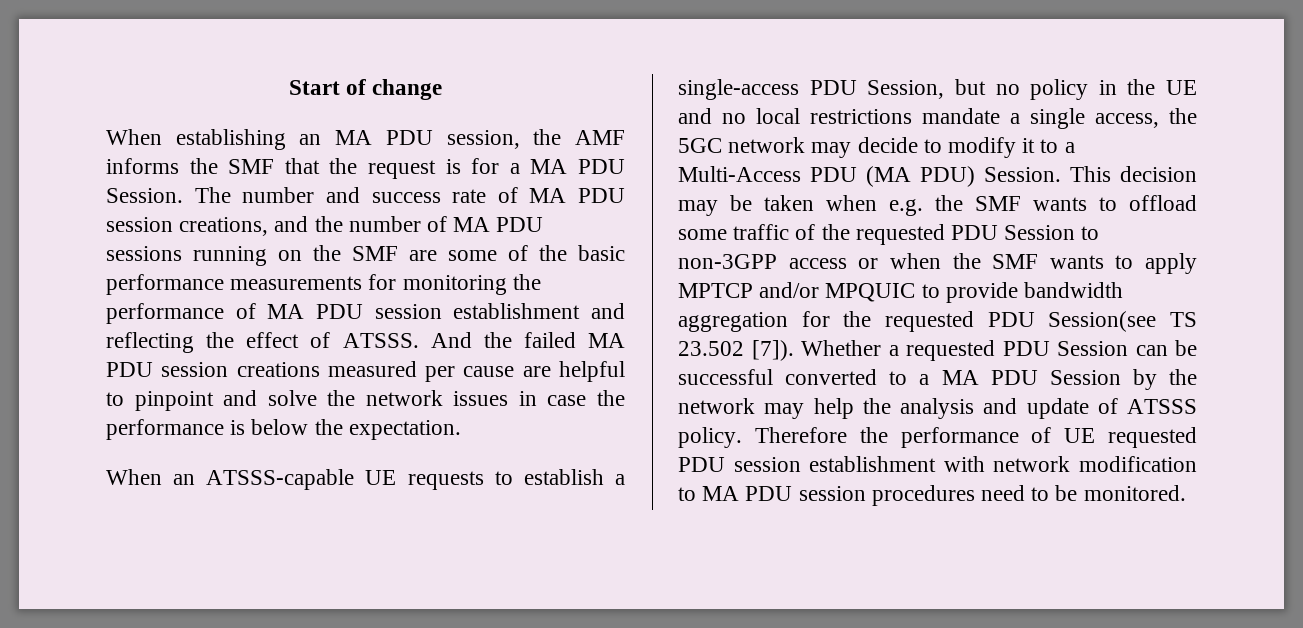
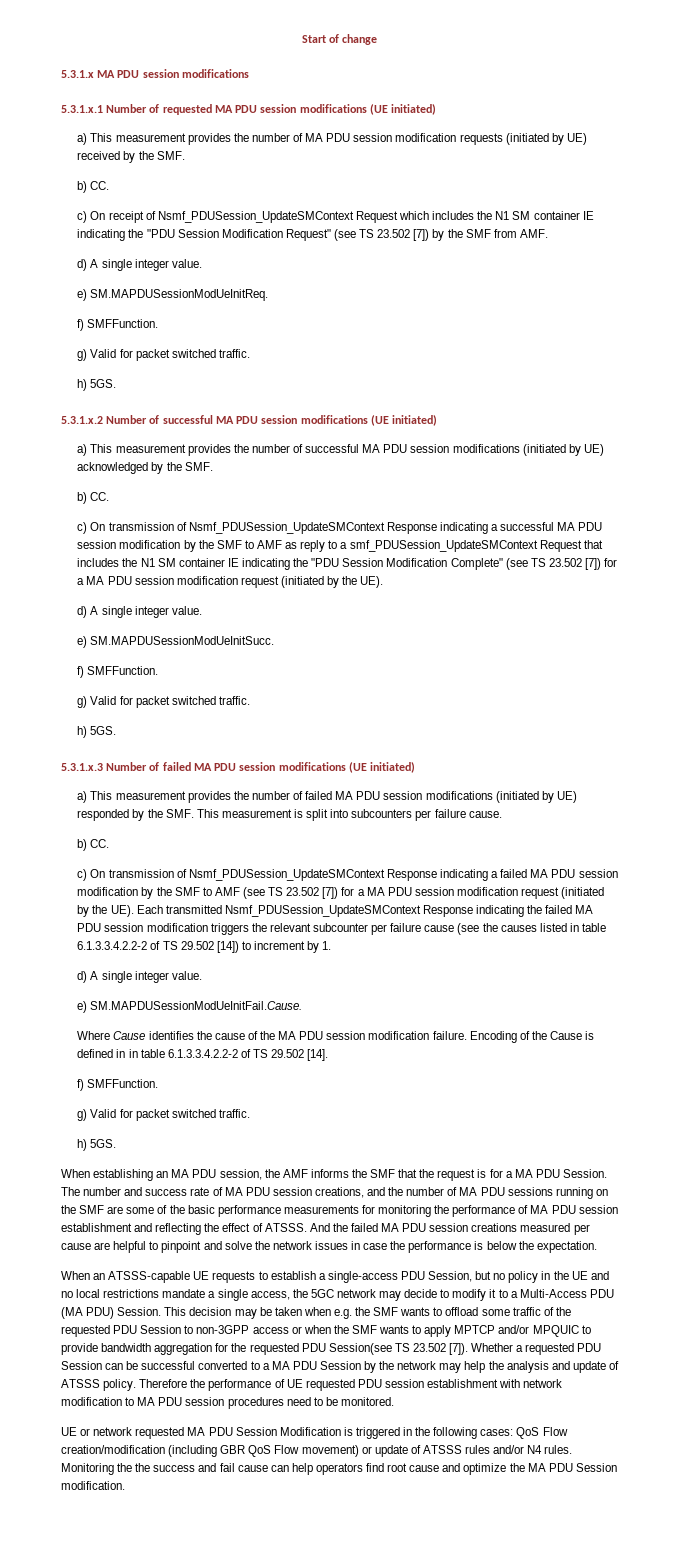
(443, 89) none -> [61,69,249,78] [61,104,437,115] [77,133,587,145] [77,151,185,163] [77,181,110,193] [77,211,594,223] [77,229,548,241] [77,259,202,271] [77,289,269,301] [77,319,159,331] [77,349,250,361] [77,379,117,391] [61,415,438,426] [77,444,604,456] [77,462,213,474] [77,492,110,504] [77,522,603,534] [77,540,603,552] [77,558,618,570] [77,576,384,588] [77,606,202,618] [77,636,275,648] [77,666,159,678] [77,696,250,708] [77,726,117,738] [61,762,416,773] [77,791,577,803] [77,809,502,821] [77,839,110,851] [77,869,618,881] [77,887,605,899] [77,905,594,917] [77,923,606,935] [77,941,332,953] [77,971,202,983] [77,1001,303,1013] [77,1031,595,1043] [77,1049,329,1061] [77,1079,159,1091] [77,1109,250,1121] [77,1139,117,1151] // 5.3.1.x MA PDU session modifications // 5.3.1.x.1 Number of requested MA PDU session modifications (UE initiated) // a) This measurement provides the number of MA PDU session modification requests (initiated by UE) received by the SMF. // b) CC. // c) On receipt of Nsmf_PDUSession_UpdateSMContext Request which includes the N1 SM container IE indicating the "PDU Session Modification Request" (see TS 23.502 [7]) by the SMF from AMF. // d) A single integer value. // e) SM.MAPDUSessionModUeInitReq. // f) SMFFunction. // g) Valid for packet switched traffic. // h) 5GS. // 5.3.1.x.2 Number of successful MA PDU session modifications (UE initiated) // a) This measurement provides the number of successful MA PDU session modifications (initiated by UE) acknowledged by the SMF. // b) CC. // c) On transmission of Nsmf_PDUSession_UpdateSMContext Response indicating a successful MA PDU session modification by the SMF to AMF as reply to a smf_PDUSession_UpdateSMContext Request that includes the N1 SM container IE indicating the "PDU Session Modification Complete" (see TS 23.502 [7]) for a MA PDU session modification request (initiated by the UE). // d) A single integer value. // e) SM.MAPDUSessionModUeInitSucc. // f) SMFFunction. // g) Valid for packet switched traffic. // h) 5GS. // 5.3.1.x.3 Number of failed MA PDU session modifications (UE initiated) // a) This measurement provides the number of failed MA PDU session modifications (initiated by UE) responded by the SMF. This measurement is split into subcounters per failure cause. // b) CC. // c) On transmission of Nsmf_PDUSession_UpdateSMContext Response indicating a failed MA PDU session modification by the SMF to AMF (see TS 23.502 [7]) for a MA PDU session modification request (initiated by the UE). Each transmitted Nsmf_PDUSession_UpdateSMContext Response indicating the failed MA PDU session modification triggers the relevant subcounter per failure cause (see the causes listed in table 6.1.3.3.4.2.2-2 of TS 29.502 [14]) to increment by 1. // d) A single integer value. // e) SM.MAPDUSessionModUeInitFail.Cause. // Where Cause identifies the cause of the MA PDU session modification failure. Encoding of the Cause is defined in in table 6.1.3.3.4.2.2-2 of TS 29.502 [14]. // f) SMFFunction. // g) Valid for packet switched traffic. // h) 5GS.
(1186, 493) none -> [61,1427,568,1439] [61,1445,573,1457] [61,1463,617,1475] [61,1481,125,1490] // UE or network requested MA PDU Session Modification is triggered in the following cases: QoS Flow creation/modification (including GBR QoS Flow movement) or update of ATSSS rules and/or N4 rules. Monitoring the the success and fail cause can help operators find root cause and optimize the MA PDU Session modification.

